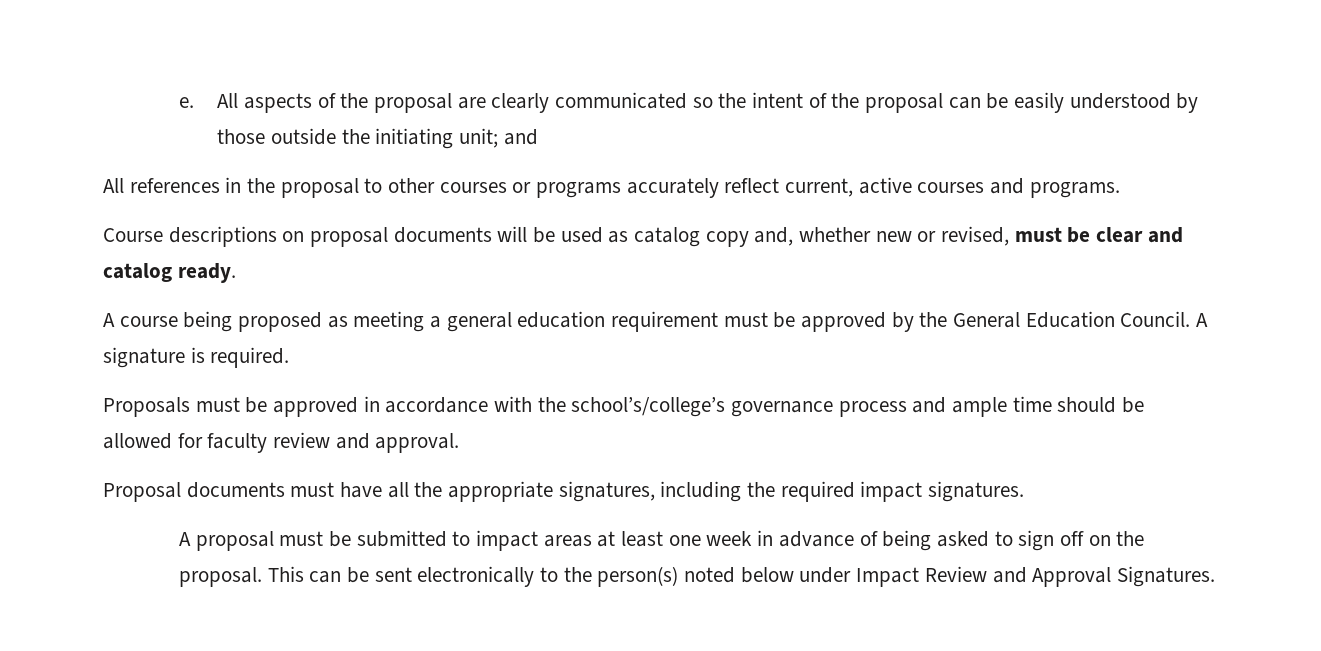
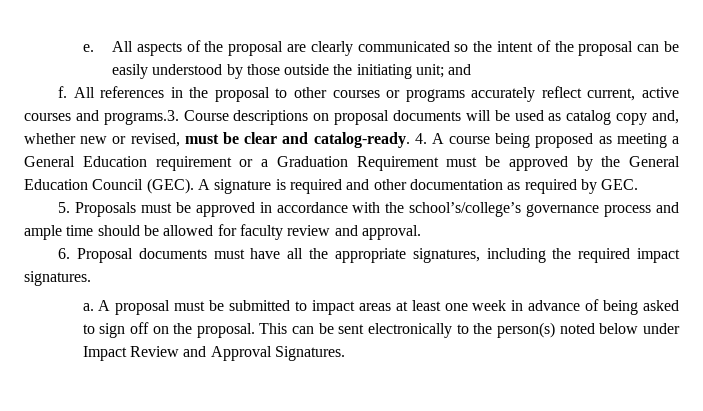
(538, 137) none -> [58,86,68,98] f.
[1029,182,1120,198] programs. // -> [103,110,179,125] programs.3.
[103,263,236,283] catalog ready. // -> [313,132,427,148] catalog-ready. 4.
[446,311,719,332] general education requirement -> [24,156,439,171] General Education requirement or a Graduation Requirement
[1120,311,1191,327] Council. -> [92,178,194,194] Council (GEC).
[210,347,290,368] required. // -> [289,179,639,194] [58,202,71,213] required and other documentation as required by GEC. // 5.
(460, 443) none -> [58,248,71,259] 6.
(1025, 491) none -> [82,303,94,311] a.

